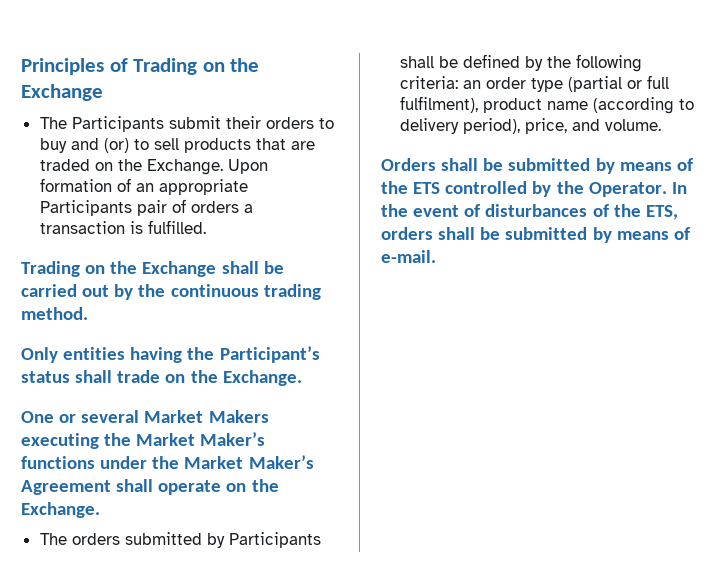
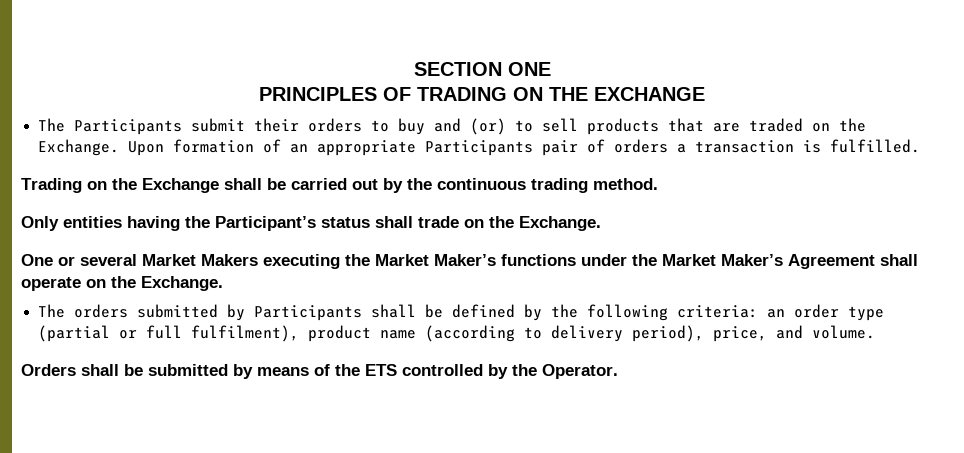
[21,58,260,75] [21,84,103,101] Principles of Trading on the Exchange -> [413,62,551,76] [259,87,705,101] SECTION ONE // PRINCIPLES OF TRADING ON THE EXCHANGE
[671,182,687,194] [381,204,678,220] [381,227,690,243] [381,250,436,263] In the event of disturbances of the ETS, orders shall be submitted by means of e-mail. -> (618, 371) none

